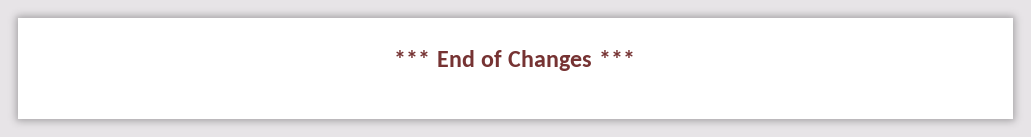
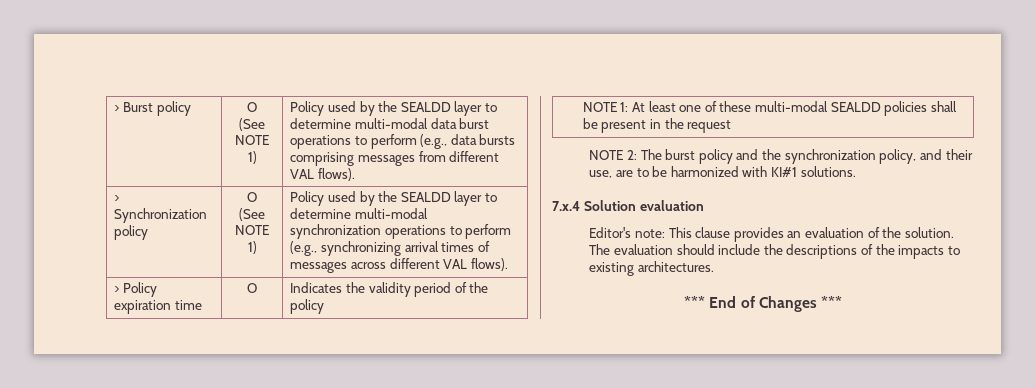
(394, 58) none -> [114,101,191,116] [247,102,257,112] [239,118,265,131] [235,135,269,145] [247,151,257,164] [290,101,498,116] [290,118,490,129] [290,134,516,149] [290,151,500,166] [290,168,355,181] [114,195,120,202] [114,208,208,223] [114,225,149,240] [247,192,257,202] [239,208,265,221] [235,225,269,235] [247,241,257,254] [290,191,498,206] [290,208,428,219] [290,224,512,239] [290,241,490,256] [290,258,508,273] [114,282,157,297] [114,300,202,314] [247,283,257,293] [290,282,489,297] [290,299,325,314] [582,101,958,116] [582,118,732,133] [589,149,973,164] [589,166,856,178] [552,200,704,211] [589,227,955,242] [589,244,961,259] [589,261,714,276] > Burst policy | O // (See NOTE 1) | Policy used by the SEALDD layer to determine multi-modal data burst operations to perform (e.g., data bursts comprising messages from different VAL flows). // > Synchronization policy | O // (See NOTE 1) | Policy used by the SEALDD layer to determine multi-modal synchronization operations to perform (e.g., synchronizing arrival times of messages across different VAL flows). // > Policy expiration time | O | Indicates the validity period of the policy // NOTE 1: At least one of these multi-modal SEALDD policies shall be present in the request // NOTE 2: The burst policy and the synchronization policy, and their use, are to be harmonized with KI#1 solutions. // 7.x.4 Solution evaluation // Editor's note: This clause provides an evaluation of the solution. The evaluation should include the descriptions of the impacts to existing architectures. //

